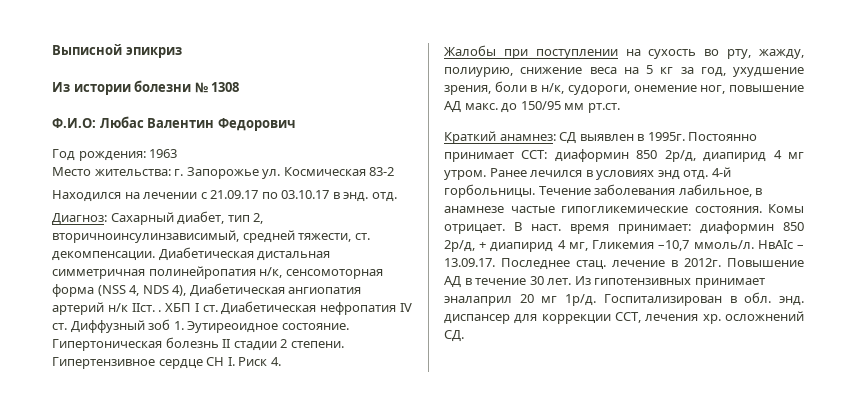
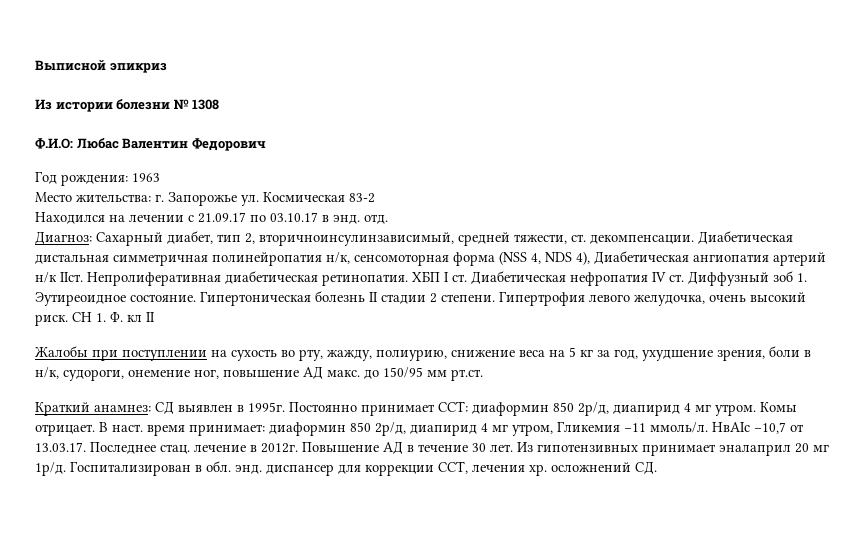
[158,310,162,312] . -> [87,271,408,286] Непролиферативная диабетическая ретинопатия.
[52,357,281,369] Гипертензивное сердце СН I. Риск 4. -> [499,292,806,306] [35,312,155,326] Гипертрофия левого желудочка, очень высокий риск. СН 1. Ф. кл II
[489,167,731,180] [444,184,763,198] [444,206,762,213] Ранее лечился в условиях энд отд. 4-й горбольницы. Течение заболевания лабильное, в анамнезе частые гипогликемические состояния. -> (756, 410) none
[479,240,804,252] [444,258,495,267] + диапирид 4 мг, Гликемия –10,7 ммоль/л. НвАIс – 13.09.17. -> [410,422,804,436] [35,442,86,452] диапирид 4 мг утром, Гликемия –11 ммоль/л. НвАIс –10,7 от 13.03.17.

